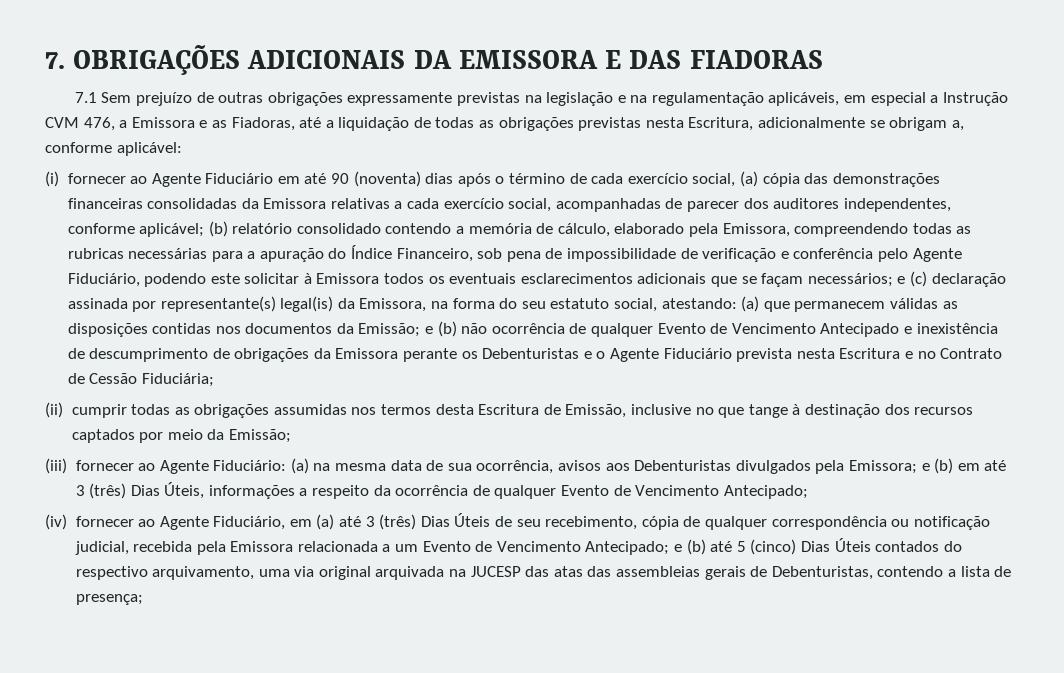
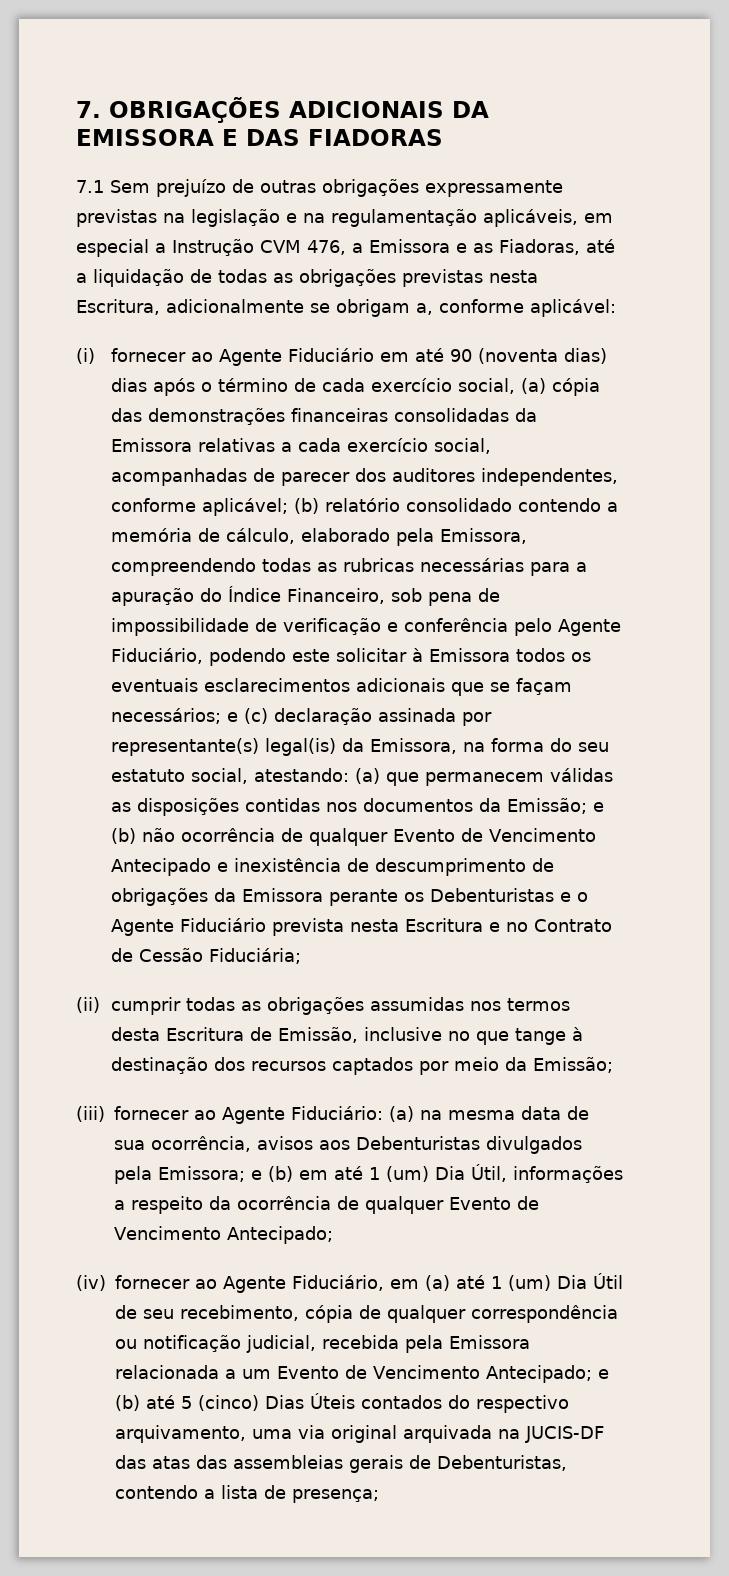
[353,171,421,187] (noventa) -> [477,348,607,364] (noventa dias)
[75,482,205,499] 3 (três) Dias Úteis, -> [369,1164,507,1182] 1 (um) Dia Útil,
[365,513,491,530] 3 (três) Dias Úteis -> [490,1273,623,1291] 1 (um) Dia Útil
[470,566,521,577] JUCESP -> [525,1426,604,1443] JUCIS-DF

